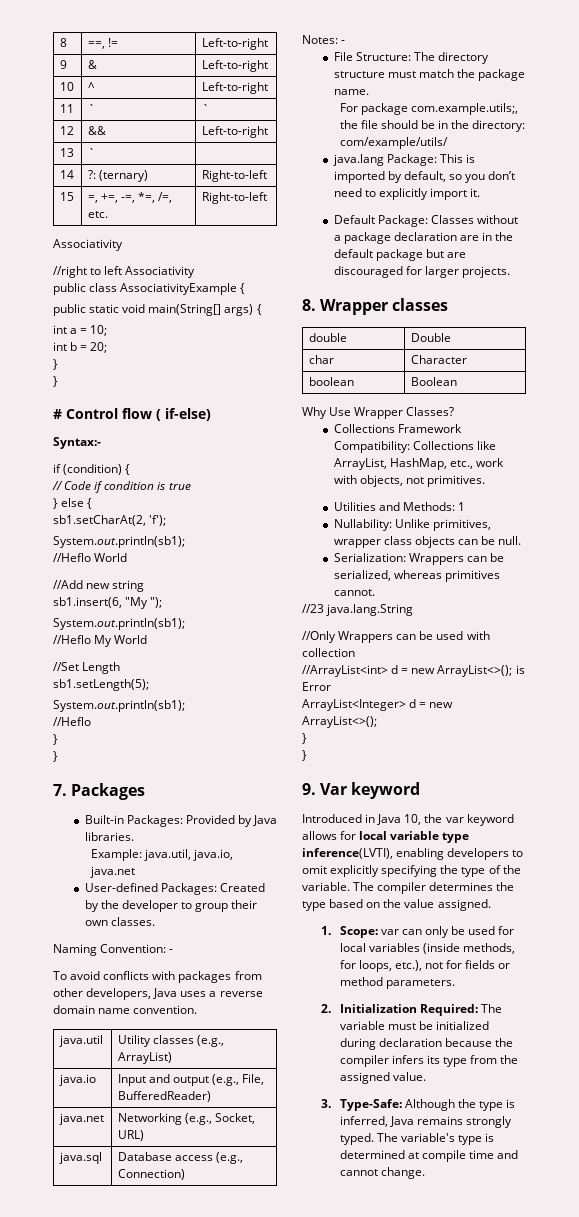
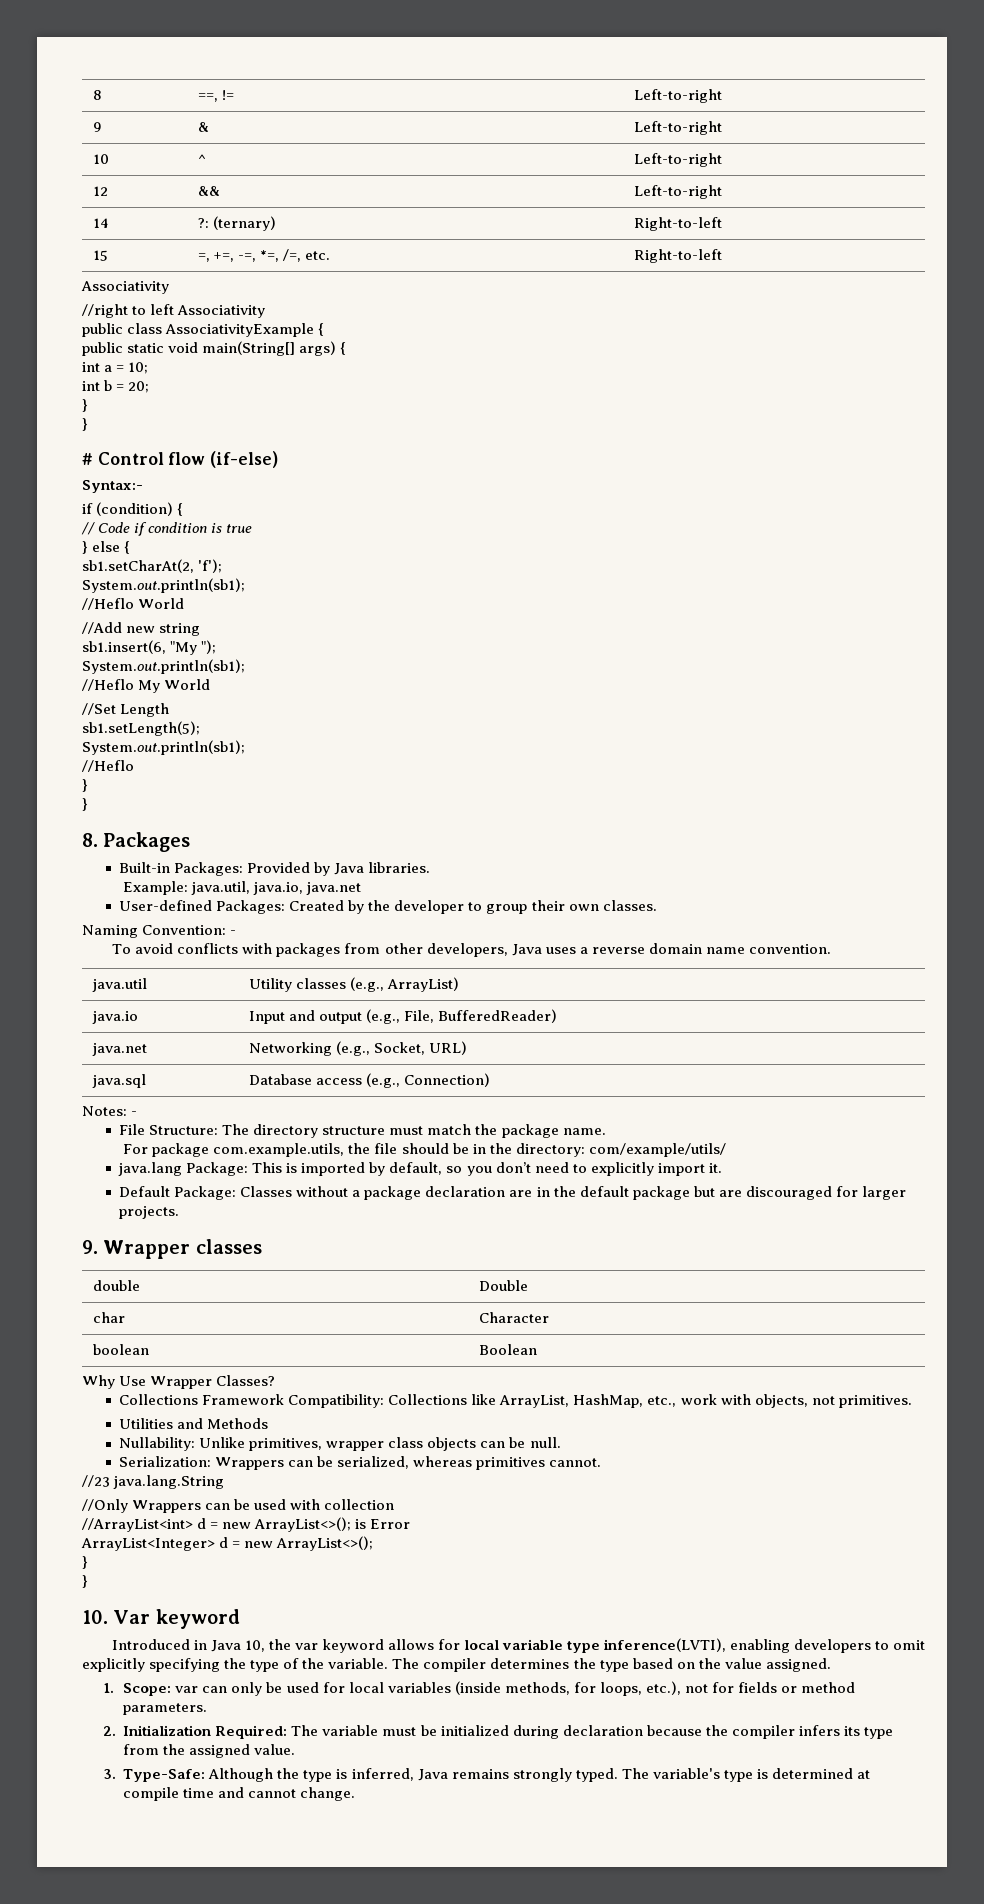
[59,104,74,113] [87,104,95,113] [201,104,209,113] // 11 | ` | ` -> (722, 160) none
[59,148,74,157] [87,148,95,157] // 13 | ` | -> (722, 192) none
[156,408,211,421] ( if-else) -> [210,451,279,468] (if-else)
[53,784,67,796] 7. -> [82,833,98,847] 8.
[410,103,518,115] com.example.utils;, -> [213,1143,345,1157] com.example.utils,
[302,299,316,311] 8. -> [82,1240,98,1254] 9.
[402,502,465,511] Methods: 1 -> [207,1418,269,1429] Methods
[302,783,316,795] 9. -> [82,1610,108,1624] 10.

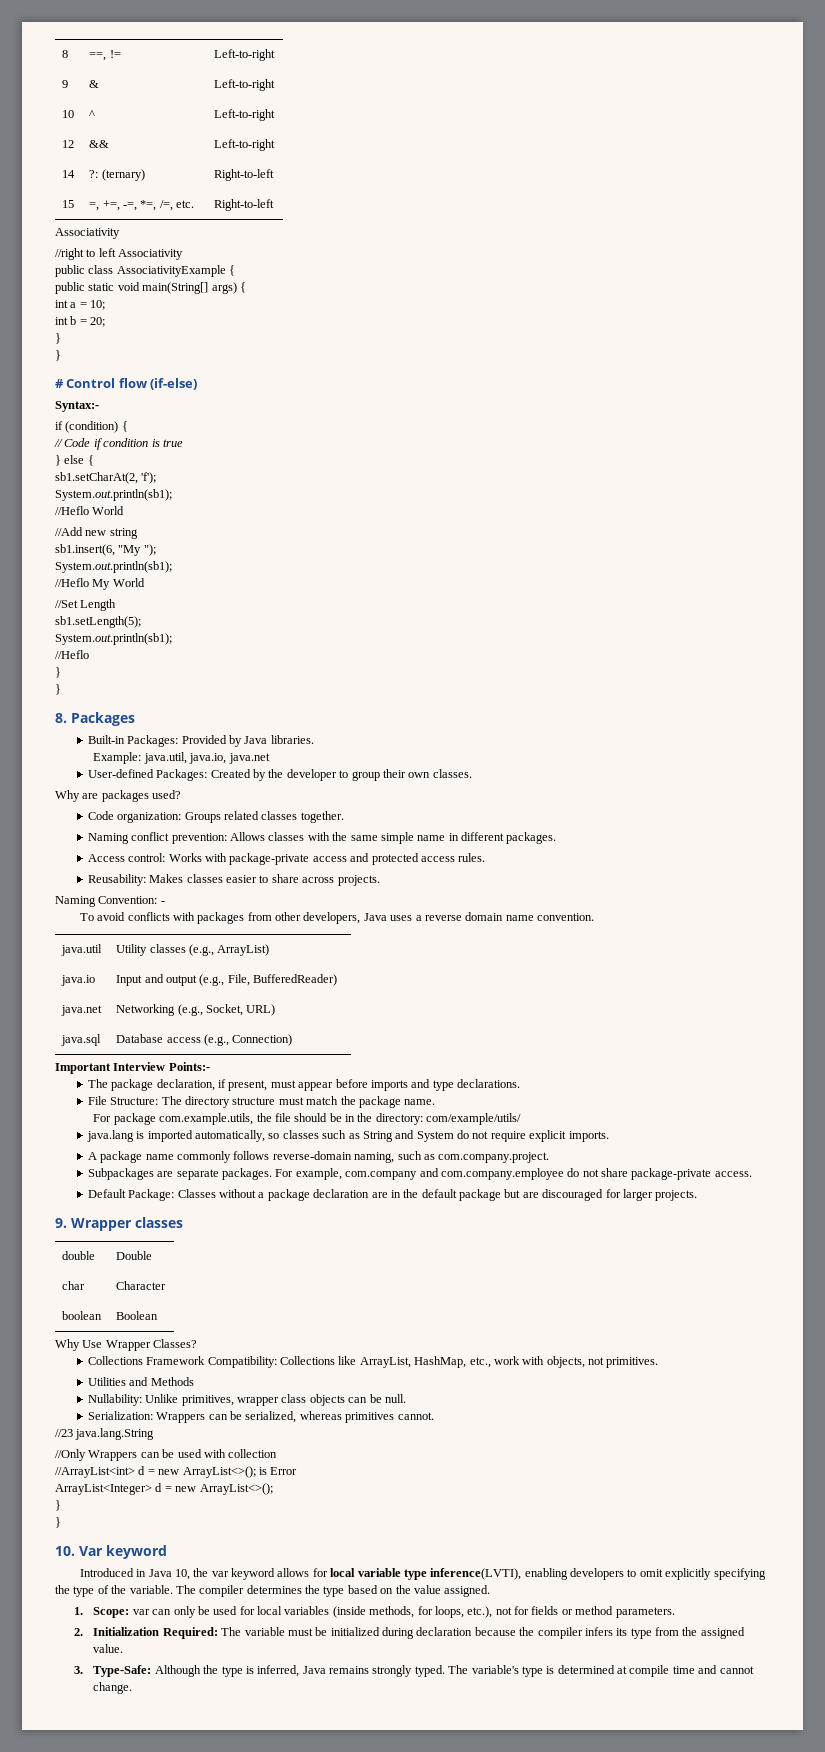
(657, 905) none -> [55,790,182,802] [87,811,344,823] [87,832,557,844] [87,853,486,865] [87,874,380,886] // Why are packages used? // Code organization: Groups related classes together. // Naming conflict prevention: Allows classes with the same simple name in different packages. // Access control: Works with package-private access and protected access rules. // Reusability: Makes classes easier to share across projects.
[82,1106,138,1116] Notes: - -> [55,1062,210,1074] [87,1079,521,1091] Important Interview Points:- // The package declaration, if present, must appear before imports and type declarations.
[186,1162,722,1176] Package: This is imported by default, so you don’t need to explicitly import it. -> [136,1130,609,1142] [87,1151,550,1163] [87,1168,752,1180] is imported automatically, so classes such as String and System do not require explicit imports. // A package name commonly follows reverse-domain naming, such as com.company.project. // Subpackages are separate packages. For example, com.company and com.company.employee do not share package-private access.

